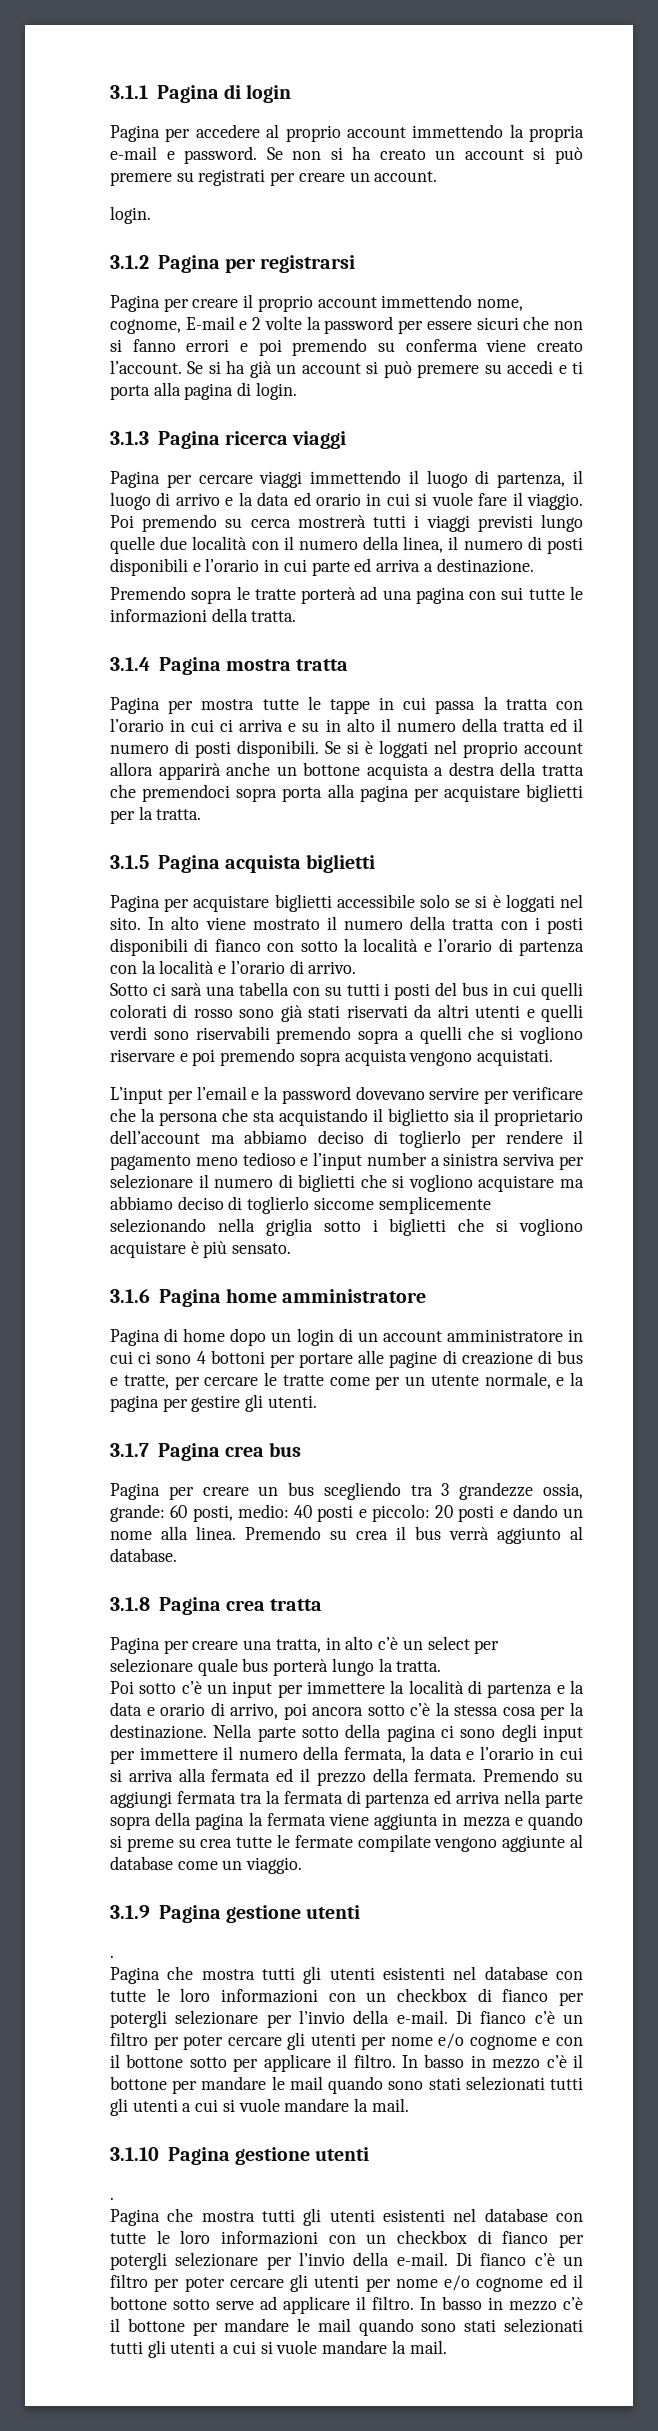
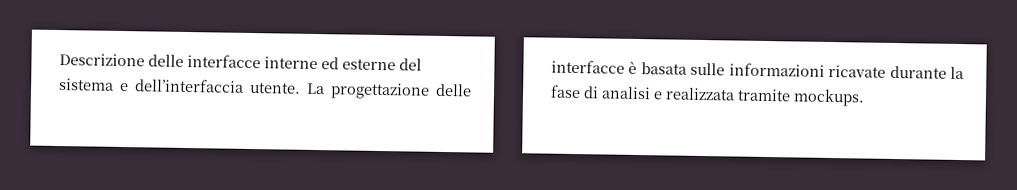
[110,84,292,103] [110,124,584,142] [110,146,583,164] [110,169,438,186] [110,206,151,224] [110,255,356,273] [110,294,524,312] [110,316,583,334] [110,338,583,356] [110,360,583,378] [110,382,297,400] [110,431,347,449] [110,470,583,488] [110,492,583,510] [110,514,583,532] [110,536,583,554] [110,558,534,576] [110,586,583,604] [110,608,297,623] [110,657,349,675] [110,696,583,714] [110,718,583,732] [110,740,583,758] [110,762,584,780] [110,784,583,802] [110,806,202,824] [110,854,376,873] [110,894,583,912] [110,916,583,934] [110,938,584,956] [110,960,357,974] [110,982,584,1000] [110,1004,583,1022] [109,1026,583,1044] [110,1048,554,1066] [110,1086,583,1104] [110,1108,583,1126] [110,1130,583,1148] [110,1152,584,1170] [110,1174,584,1192] [110,1196,491,1214] [110,1218,583,1236] [110,1241,292,1258] [110,1288,427,1307] [110,1328,583,1346] [110,1350,583,1368] [110,1372,584,1390] [110,1394,317,1412] [110,1442,302,1461] [110,1482,583,1500] [110,1504,583,1522] [110,1526,583,1544] [110,1548,177,1562] [110,1597,323,1615] [110,1636,500,1654] [110,1658,442,1676] [110,1680,584,1698] [110,1702,584,1720] [110,1724,583,1742] [110,1746,583,1764] [110,1768,583,1786] [110,1790,583,1808] [110,1812,583,1830] [110,1834,583,1852] [110,1856,303,1874] [110,1905,361,1923] [110,1955,114,1958] [110,1966,583,1984] [110,1988,584,2006] [110,2010,583,2028] [110,2032,583,2050] [110,2054,584,2072] [110,2076,583,2094] [110,2098,409,2116] [110,2147,370,2165] [110,2197,114,2200] [110,2208,583,2226] [110,2230,584,2248] [110,2252,583,2270] [110,2274,583,2292] [110,2296,583,2314] [110,2318,583,2336] [110,2340,447,2358] 3.1.1 Pagina di login // Pagina per accedere al proprio account immettendo la propria e-mail e password. Se non si ha creato un account si può premere su registrati per creare un account. // login. // 3.1.2 Pagina per registrarsi // Pagina per creare il proprio account immettendo nome, cognome, E-mail e 2 volte la password per essere sicuri che non si fanno errori e poi premendo su conferma viene creato l’account. Se si ha già un account si può premere su accedi e ti porta alla pagina di login. // 3.1.3 Pagina ricerca viaggi // Pagina per cercare viaggi immettendo il luogo di partenza, il luogo di arrivo e la data ed orario in cui si vuole fare il viaggio. Poi premendo su cerca mostrerà tutti i viaggi previsti lungo quelle due località con il numero della linea, il numero di posti disponibili e l’orario in cui parte ed arriva a destinazione. // Premendo sopra le tratte porterà ad una pagina con sui tutte le informazioni della tratta. // 3.1.4 Pagina mostra tratta // Pagina per mostra tutte le tappe in cui passa la tratta con l’orario in cui ci arriva e su in alto il numero della tratta ed il numero di posti disponibili. Se si è loggati nel proprio account allora apparirà anche un bottone acquista a destra della tratta che premendoci sopra porta alla pagina per acquistare biglietti per la tratta. // 3.1.5 Pagina acquista biglietti // Pagina per acquistare biglietti accessibile solo se si è loggati nel sito. In alto viene mostrato il numero della tratta con i posti disponibili di fianco con sotto la località e l’orario di partenza con la località e l’orario di arrivo. // Sotto ci sarà una tabella con su tutti i posti del bus in cui quelli colorati di rosso sono già stati riservati da altri utenti e quelli verdi sono riservabili premendo sopra a quelli che si vogliono riservare e poi premendo sopra acquista vengono acquistati. // L’input per l’email e la password dovevano servire per verificare che la persona che sta acquistando il biglietto sia il proprietario dell’account ma abbiamo deciso di toglierlo per rendere il pagamento meno tedioso e l’input number a sinistra serviva per selezionare il numero di biglietti che si vogliono acquistare ma abbiamo deciso di toglierlo siccome semplicemente selezionando nella griglia sotto i biglietti che si vogliono acquistare è più sensato. // 3.1.6 Pagina home amministratore // Pagina di home dopo un login di un account amministratore in cui ci sono 4 bottoni per portare alle pagine di creazione di bus e tratte, per cercare le tratte come per un utente normale, e la pagina per gestire gli utenti. // 3.1.7 Pagina crea bus // Pagina per creare un bus scegliendo tra 3 grandezze ossia, grande: 60 posti, medio: 40 posti e piccolo: 20 posti e dando un nome alla linea. Premendo su crea il bus verrà aggiunto al database. // 3.1.8 Pagina crea tratta // Pagina per creare una tratta, in alto c’è un select per selezionare quale bus porterà lungo la tratta. // Poi sotto c’è un input per immettere la località di partenza e la data e orario di arrivo, poi ancora sotto c’è la stessa cosa per la destinazione. Nella parte sotto della pagina ci sono degli input per immettere il numero della fermata, la data e l’orario in cui si arriva alla fermata ed il prezzo della fermata. Premendo su aggiungi fermata tra la fermata di partenza ed arriva nella parte sopra della pagina la fermata viene aggiunta in mezza e quando si preme su crea tutte le fermate compilate vengono aggiunte al database come un viaggio. // 3.1.9 Pagina gestione utenti // . // Pagina che mostra tutti gli utenti esistenti nel database con tutte le loro informazioni con un checkbox di fianco per potergli selezionare per l’invio della e-mail. Di fianco c’è un filtro per poter cercare gli utenti per nome e/o cognome e con il bottone sotto per applicare il filtro. In basso in mezzo c’è il bottone per mandare le mail quando sono stati selezionati tutti gli utenti a cui si vuole mandare la mail. // 3.1.10 Pagina gestione utenti // . // Pagina che mostra tutti gli utenti esistenti nel database con tutte le loro informazioni con un checkbox di fianco per potergli selezionare per l’invio della e-mail. Di fianco c’è un filtro per poter cercare gli utenti per nome e/o cognome ed il bottone sotto serve ad applicare il filtro. In basso in mezzo c’è il bottone per mandare le mail quando sono stati selezionati tutti gli utenti a cui si vuole mandare la mail. -> [59,53,422,71] [59,78,472,100] [551,59,964,80] [550,84,865,107] Descrizione delle interfacce interne ed esterne del sistema e dell’interfaccia utente. La progettazione delle interfacce è basata sulle informazioni ricavate durante la fase di analisi e realizzata tramite mockups.

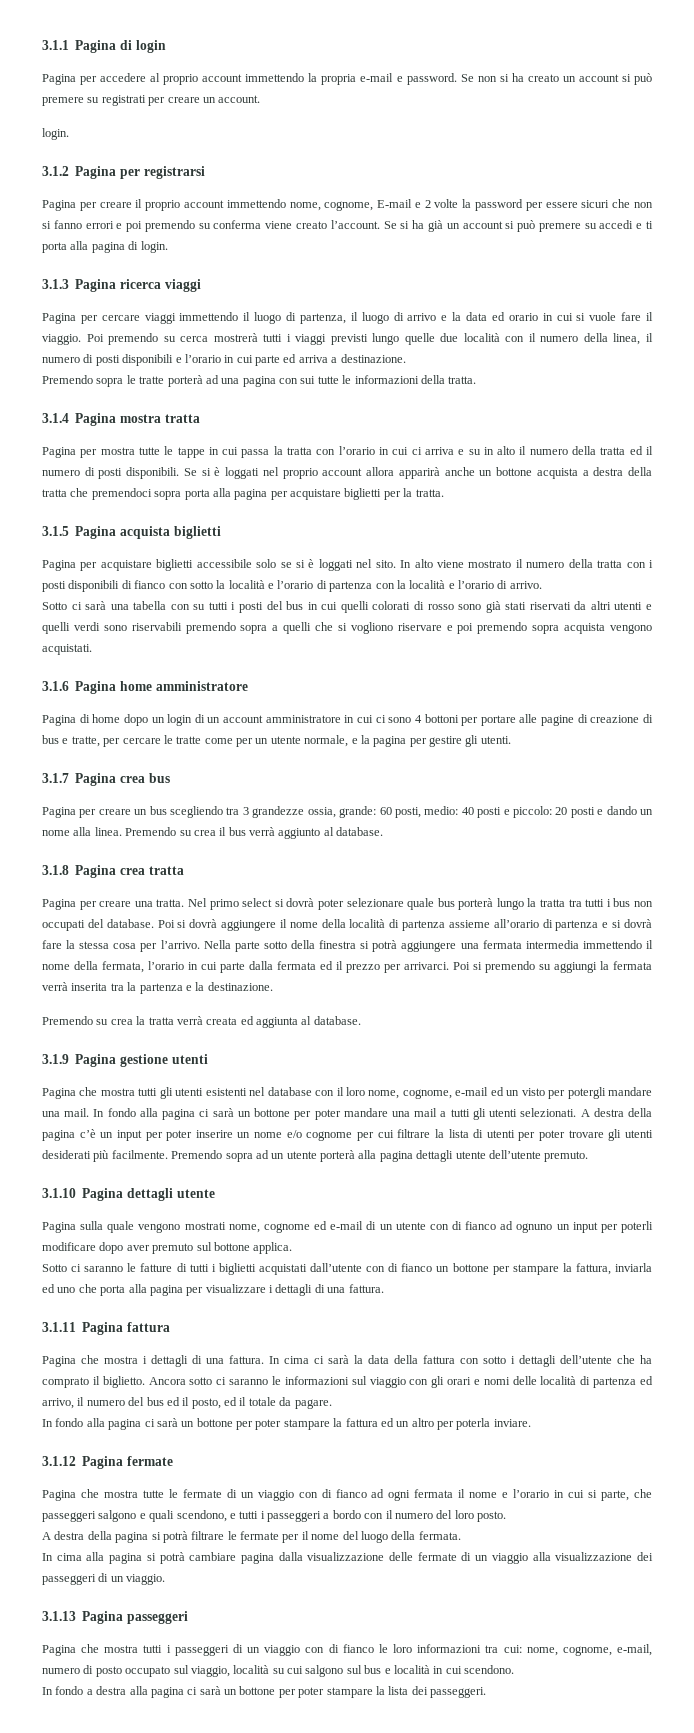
[59,53,422,71] [59,78,472,100] [551,59,964,80] [550,84,865,107] Descrizione delle interfacce interne ed esterne del sistema e dell’interfaccia utente. La progettazione delle interfacce è basata sulle informazioni ricavate durante la fase di analisi e realizzata tramite mockups. -> [42,40,166,53] [42,73,652,85] [42,95,261,106] [42,128,69,140] [42,166,205,179] [42,199,653,211] [42,220,653,232] [42,241,168,253] [42,279,201,292] [42,312,653,324] [42,333,653,345] [42,354,406,366] [42,375,477,387] [42,413,200,426] [42,446,653,458] [42,467,652,479] [42,488,444,500] [42,526,221,539] [42,559,654,571] [42,580,542,592] [42,601,652,613] [42,622,652,634] [42,644,92,655] [42,681,248,694] [42,714,653,726] [42,735,511,747] [42,773,170,786] [42,806,654,818] [42,827,384,839] [42,865,184,878] [42,898,653,910] [42,919,653,931] [42,940,653,952] [42,961,652,973] [42,982,273,994] [42,1016,361,1028] [42,1054,208,1067] [42,1087,652,1099] [42,1108,653,1120] [42,1129,653,1141] [42,1150,589,1162] [42,1188,215,1201] [42,1221,653,1233] [42,1242,293,1254] [42,1263,653,1275] [42,1284,384,1296] [42,1322,170,1335] [42,1355,652,1367] [42,1376,654,1388] [42,1397,332,1409] [42,1418,531,1430] [42,1456,173,1469] [42,1489,652,1501] [42,1510,506,1522] [42,1531,461,1543] [42,1552,653,1564] [42,1573,166,1585] [42,1611,188,1624] [42,1644,652,1656] [42,1665,514,1677] [42,1686,486,1698] 3.1.1 Pagina di login // Pagina per accedere al proprio account immettendo la propria e-mail e password. Se non si ha creato un account si può premere su registrati per creare un account. // login. // 3.1.2 Pagina per registrarsi // Pagina per creare il proprio account immettendo nome, cognome, E-mail e 2 volte la password per essere sicuri che non si fanno errori e poi premendo su conferma viene creato l’account. Se si ha già un account si può premere su accedi e ti porta alla pagina di login. // 3.1.3 Pagina ricerca viaggi // Pagina per cercare viaggi immettendo il luogo di partenza, il luogo di arrivo e la data ed orario in cui si vuole fare il viaggio. Poi premendo su cerca mostrerà tutti i viaggi previsti lungo quelle due località con il numero della linea, il numero di posti disponibili e l’orario in cui parte ed arriva a destinazione. // Premendo sopra le tratte porterà ad una pagina con sui tutte le informazioni della tratta. // 3.1.4 Pagina mostra tratta // Pagina per mostra tutte le tappe in cui passa la tratta con l’orario in cui ci arriva e su in alto il numero della tratta ed il numero di posti disponibili. Se si è loggati nel proprio account allora apparirà anche un bottone acquista a destra della tratta che premendoci sopra porta alla pagina per acquistare biglietti per la tratta. // 3.1.5 Pagina acquista biglietti // Pagina per acquistare biglietti accessibile solo se si è loggati nel sito. In alto viene mostrato il numero della tratta con i posti disponibili di fianco con sotto la località e l’orario di partenza con la località e l’orario di arrivo. // Sotto ci sarà una tabella con su tutti i posti del bus in cui quelli colorati di rosso sono già stati riservati da altri utenti e quelli verdi sono riservabili premendo sopra a quelli che si vogliono riservare e poi premendo sopra acquista vengono acquistati. // 3.1.6 Pagina home amministratore // Pagina di home dopo un login di un account amministratore in cui ci sono 4 bottoni per portare alle pagine di creazione di bus e tratte, per cercare le tratte come per un utente normale, e la pagina per gestire gli utenti. // 3.1.7 Pagina crea bus // Pagina per creare un bus scegliendo tra 3 grandezze ossia, grande: 60 posti, medio: 40 posti e piccolo: 20 posti e dando un nome alla linea. Premendo su crea il bus verrà aggiunto al database. // 3.1.8 Pagina crea tratta // Pagina per creare una tratta. Nel primo select si dovrà poter selezionare quale bus porterà lungo la tratta tra tutti i bus non occupati del database. Poi si dovrà aggiungere il nome della località di partenza assieme all’orario di partenza e si dovrà fare la stessa cosa per l’arrivo. Nella parte sotto della finestra si potrà aggiungere una fermata intermedia immettendo il nome della fermata, l’orario in cui parte dalla fermata ed il prezzo per arrivarci. Poi si premendo su aggiungi la fermata verrà inserita tra la partenza e la destinazione. // Premendo su crea la tratta verrà creata ed aggiunta al database. // 3.1.9 Pagina gestione utenti // Pagina che mostra tutti gli utenti esistenti nel database con il loro nome, cognome, e-mail ed un visto per potergli mandare una mail. In fondo alla pagina ci sarà un bottone per poter mandare una mail a tutti gli utenti selezionati. A destra della pagina c’è un input per poter inserire un nome e/o cognome per cui filtrare la lista di utenti per poter trovare gli utenti desiderati più facilmente. Premendo sopra ad un utente porterà alla pagina dettagli utente dell’utente premuto. // 3.1.10 Pagina dettagli utente // Pagina sulla quale vengono mostrati nome, cognome ed e-mail di un utente con di fianco ad ognuno un input per poterli modificare dopo aver premuto sul bottone applica. // Sotto ci saranno le fatture di tutti i biglietti acquistati dall’utente con di fianco un bottone per stampare la fattura, inviarla ed uno che porta alla pagina per visualizzare i dettagli di una fattura. // 3.1.11 Pagina fattura // Pagina che mostra i dettagli di una fattura. In cima ci sarà la data della fattura con sotto i dettagli dell’utente che ha comprato il biglietto. Ancora sotto ci saranno le informazioni sul viaggio con gli orari e nomi delle località di partenza ed arrivo, il numero del bus ed il posto, ed il totale da pagare. // In fondo alla pagina ci sarà un bottone per poter stampare la fattura ed un altro per poterla inviare. // 3.1.12 Pagina fermate // Pagina che mostra tutte le fermate di un viaggio con di fianco ad ogni fermata il nome e l’orario in cui si parte, che passeggeri salgono e quali scendono, e tutti i passeggeri a bordo con il numero del loro posto. // A destra della pagina si potrà filtrare le fermate per il nome del luogo della fermata. // In cima alla pagina si potrà cambiare pagina dalla visualizzazione delle fermate di un viaggio alla visualizzazione dei passeggeri di un viaggio. // 3.1.13 Pagina passeggeri // Pagina che mostra tutti i passeggeri di un viaggio con di fianco le loro informazioni tra cui: nome, cognome, e-mail, numero di posto occupato sul viaggio, località su cui salgono sul bus e località in cui scendono. // In fondo a destra alla pagina ci sarà un bottone per poter stampare la lista dei passeggeri.

